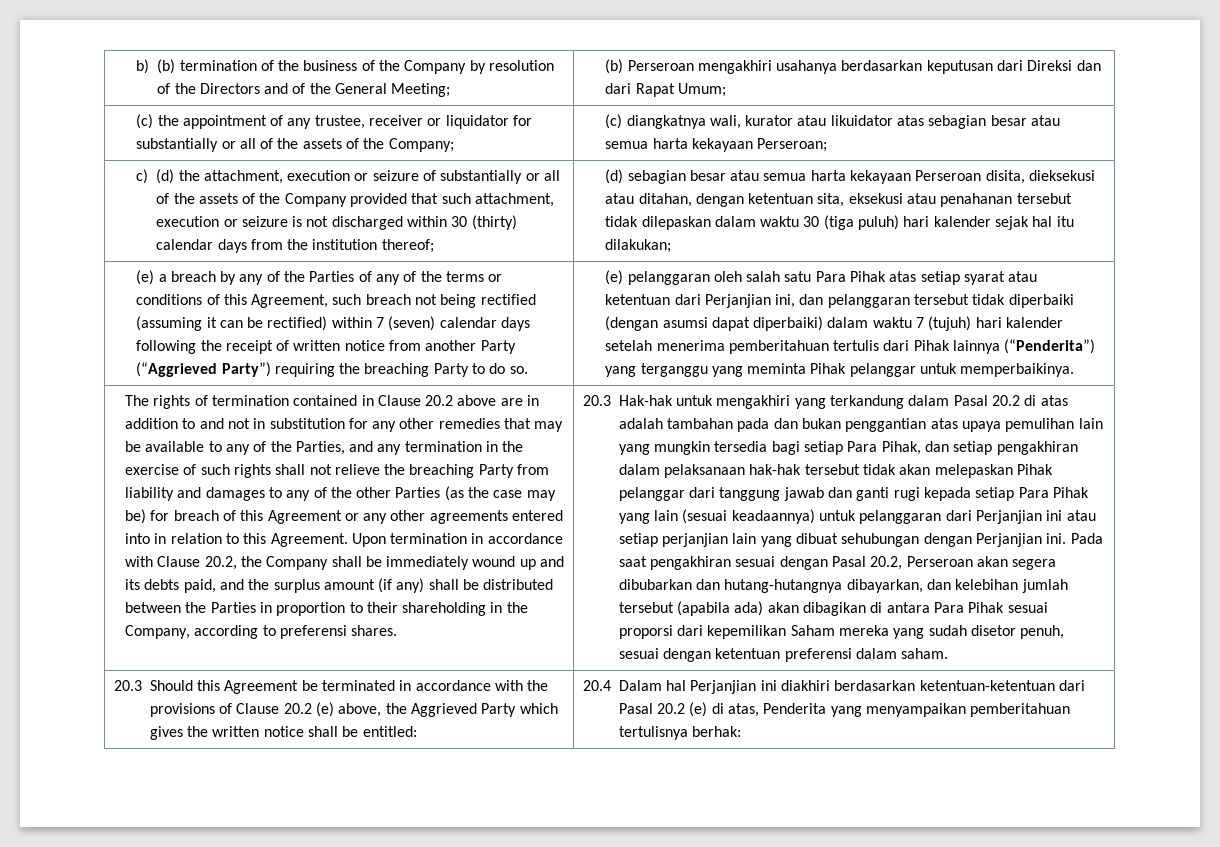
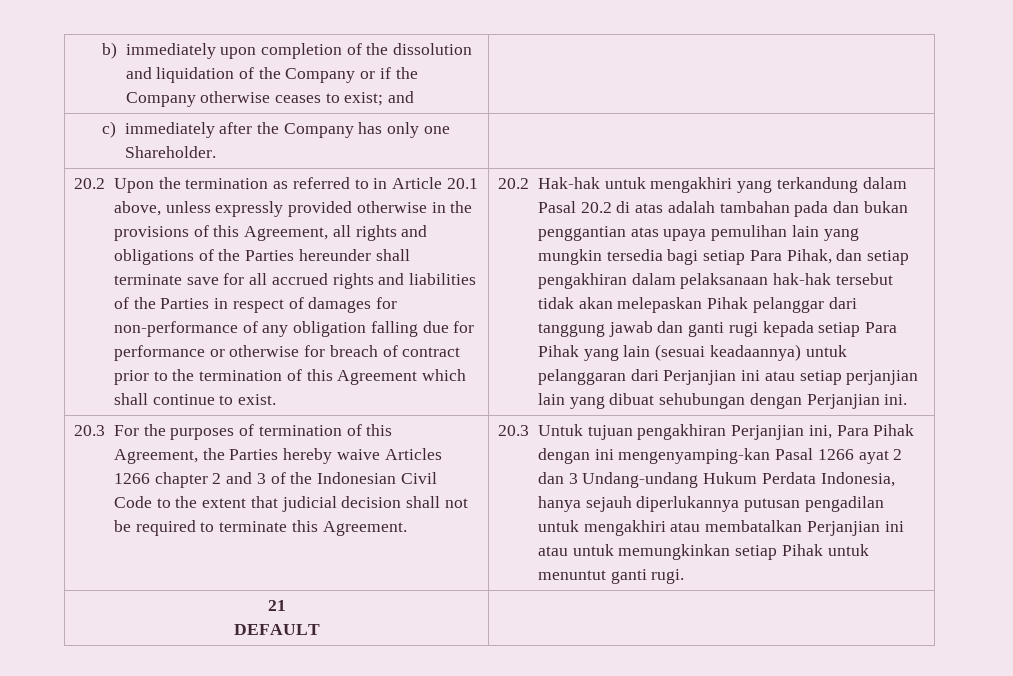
[157,59,555,74] [157,83,451,97] [605,59,1101,74] [605,83,726,97] [136,114,533,129] [136,138,454,152] [605,114,1061,129] [605,138,828,152] [136,169,561,184] [156,193,555,207] [156,215,517,230] [156,239,434,253] [605,169,1096,184] [605,193,1072,207] [605,215,1074,230] [605,239,672,253] [136,270,503,285] [136,294,536,308] [136,316,531,331] [136,340,516,354] [136,362,528,377] [605,270,1038,285] [605,294,1074,308] [605,316,1064,331] [605,339,1096,354] [605,363,1075,377] [124,395,540,409] [124,418,564,432] [124,441,524,455] [124,464,550,478] [124,486,556,501] [124,509,564,524] [124,533,563,547] [124,556,565,570] [124,578,554,593] [124,602,528,616] [124,625,398,639] [582,395,611,406] (b) termination of the business of the Company by resolution of the Directors and of the General Meeting; | (b) Perseroan mengakhiri usahanya berdasarkan keputusan dari Direksi dan dari Rapat Umum; // (c) the appointment of any trustee, receiver or liquidator for substantially or all of the assets of the Company; | (c) diangkatnya wali, kurator atau likuidator atas sebagian besar atau semua harta kekayaan Perseroan; // c) (d) the attachment, execution or seizure of substantially or all of the assets of the Company provided that such attachment, execution or seizure is not discharged within 30 (thirty) calendar days from the institution thereof; | (d) sebagian besar atau semua harta kekayaan Perseroan disita, dieksekusi atau ditahan, dengan ketentuan sita, eksekusi atau penahanan tersebut tidak dilepaskan dalam waktu 30 (tiga puluh) hari kalender sejak hal itu dilakukan; // (e) a breach by any of the Parties of any of the terms or conditions of this Agreement, such breach not being rectified (assuming it can be rectified) within 7 (seven) calendar days following the receipt of written notice from another Party (“Aggrieved Party”) requiring the breaching Party to do so. | (e) pelanggaran oleh salah satu Para Pihak atas setiap syarat atau ketentuan dari Perjanjian ini, dan pelanggaran tersebut tidak diperbaiki (dengan asumsi dapat diperbaiki) dalam waktu 7 (tujuh) hari kalender setelah menerima pemberitahuan tertulis dari Pihak lainnya (“Penderita”) yang terganggu yang meminta Pihak pelanggar untuk memperbaikinya. // The rights of termination contained in Clause 20.2 above are in addition to and not in substitution for any other remedies that may be available to any of the Parties, and any termination in the exercise of such rights shall not relieve the breaching Party from liability and damages to any of the other Parties (as the case may be) for breach of this Agreement or any other agreements entered into in relation to this Agreement. Upon termination in accordance with Clause 20.2, the Company shall be immediately wound up and its debts paid, and the surplus amount (if any) shall be distributed between the Parties in proportion to their shareholding in the Company, according to preferensi shares. | 20.3 -> [125,43,473,59] [125,67,418,83] [125,91,415,107] [101,121,450,138] [124,146,216,158] [74,177,478,193] [114,201,473,217] [114,225,428,241] [114,249,410,265] [114,273,477,289] [114,297,398,313] [114,321,475,337] [114,345,461,361] [114,369,467,385] [114,393,277,405] [498,178,530,189] immediately upon completion of the dissolution and liquidation of the Company or if the Company otherwise ceases to exist; and | // c) immediately after the Company has only one Shareholder. | // 20.2 Upon the termination as referred to in Article 20.1 above, unless expressly provided otherwise in the provisions of this Agreement, all rights and obligations of the Parties hereunder shall terminate save for all accrued rights and liabilities of the Parties in respect of damages for non-performance of any obligation falling due for performance or otherwise for breach of contract prior to the termination of this Agreement which shall continue to exist. | 20.2
[1070,533,1103,544] [618,556,1057,570] [618,579,1068,593] [618,601,1048,616] [618,625,1065,639] [618,648,949,662] [113,680,549,694] [149,702,558,717] [149,726,417,740] [582,680,1085,694] [618,702,1071,717] [618,726,741,740] Pada saat pengakhiran sesuai dengan Pasal 20.2, Perseroan akan segera dibubarkan dan hutang-hutangnya dibayarkan, dan kelebihan jumlah tersebut (apabila ada) akan dibagikan di antara Para Pihak sesuai proporsi dari kepemilikan Saham mereka yang sudah disetor penuh, sesuai dengan ketentuan preferensi dalam saham. // 20.3 Should this Agreement be terminated in accordance with the provisions of Clause 20.2 (e) above, the Aggrieved Party which gives the written notice shall be entitled: | 20.4 Dalam hal Perjanjian ini diakhiri berdasarkan ketentuan-ketentuan dari Pasal 20.2 (e) di atas, Penderita yang menyampaikan pemberitahuan tertulisnya berhak: -> [74,424,393,440] [114,448,442,464] [114,472,437,488] [114,496,468,512] [114,520,407,536] [498,424,915,440] [538,448,903,464] [538,472,895,488] [538,496,884,512] [538,520,904,536] [538,544,869,560] [538,569,685,584] [267,600,286,611] [233,624,320,635] // 20.3 For the purposes of termination of this Agreement, the Parties hereby waive Articles 1266 chapter 2 and 3 of the Indonesian Civil Code to the extent that judicial decision shall not be required to terminate this Agreement. | 20.3 Untuk tujuan pengakhiran Perjanjian ini, Para Pihak dengan ini mengenyamping-kan Pasal 1266 ayat 2 dan 3 Undang-undang Hukum Perdata Indonesia, hanya sejauh diperlukannya putusan pengadilan untuk mengakhiri atau membatalkan Perjanjian ini atau untuk memungkinkan setiap Pihak untuk menuntut ganti rugi. // 21 // DEFAULT |

